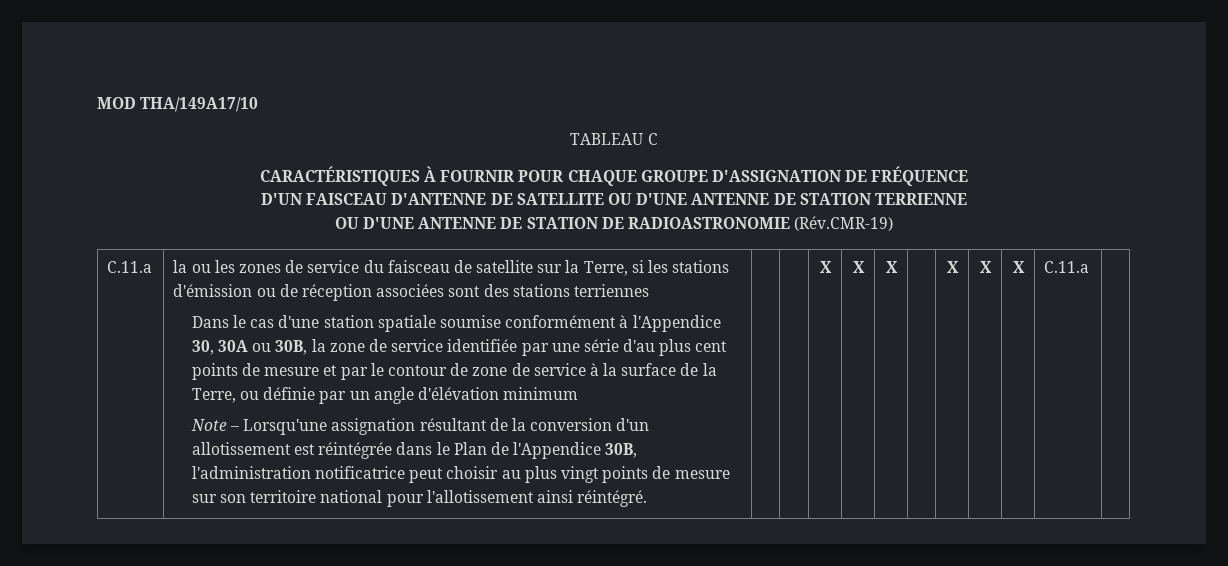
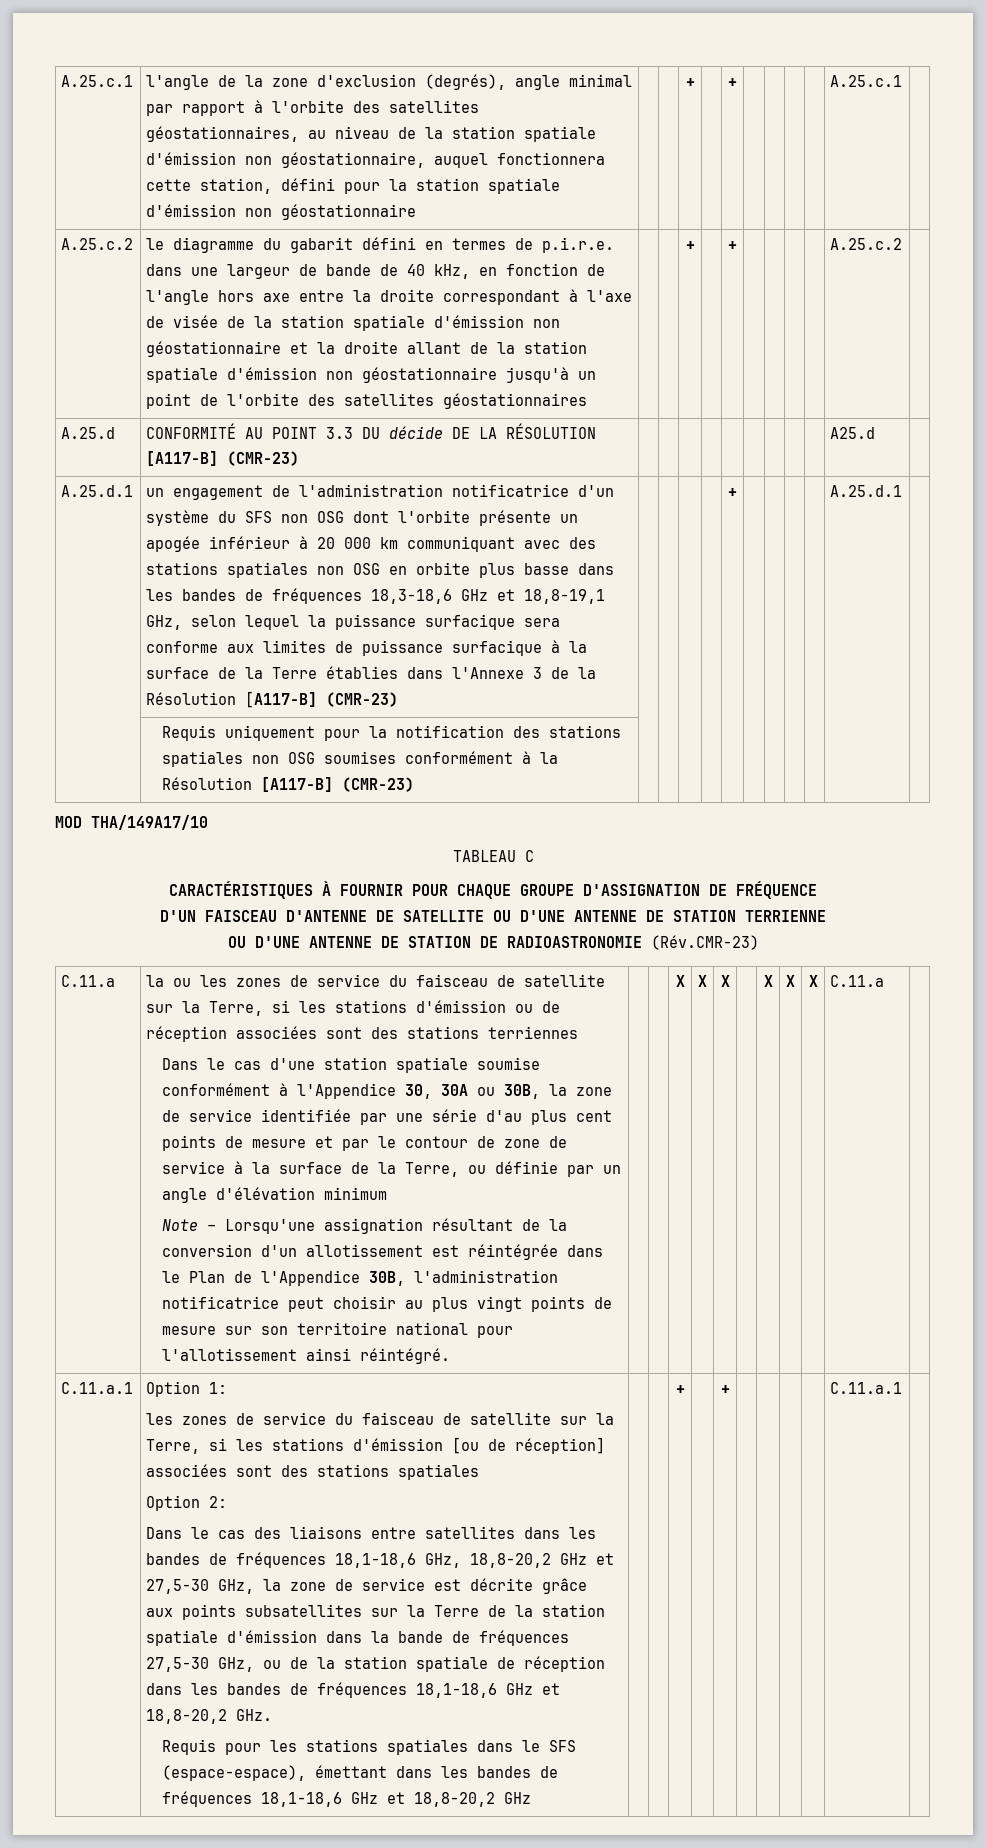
(97, 103) none -> [61,75,134,87] [146,74,633,90] [146,100,480,116] [146,126,597,142] [146,152,606,168] [146,178,561,194] [146,204,417,220] [685,78,695,87] [728,78,737,87] [830,75,903,87] [61,238,134,250] [146,237,615,253] [146,263,606,279] [146,289,633,305] [146,315,561,331] [146,341,588,357] [146,367,597,383] [146,393,588,409] [685,241,695,250] [728,241,737,250] [830,238,903,250] [61,427,116,439] [146,423,597,439] [146,451,300,466] [830,427,876,439] [61,485,134,497] [146,484,615,500] [146,510,579,526] [146,536,597,552] [146,562,615,578] [146,588,606,604] [146,614,561,630] [146,640,588,656] [146,666,597,679] [146,691,399,708] [728,488,737,497] [830,485,903,497] [162,725,622,741] [162,751,559,767] [162,777,415,792] A.25.c.1 | l'angle de la zone d'exclusion (degrés), angle minimal par rapport à l'orbite des satellites géostationnaires, au niveau de la station spatiale d'émission non géostationnaire, auquel fonctionnera cette station, défini pour la station spatiale d'émission non géostationnaire | | | + | | + | | | | | A.25.c.1 | // A.25.c.2 | le diagramme du gabarit défini en termes de p.i.r.e. dans une largeur de bande de 40 kHz, en fonction de l'angle hors axe entre la droite correspondant à l'axe de visée de la station spatiale d'émission non géostationnaire et la droite allant de la station spatiale d'émission non géostationnaire jusqu'à un point de l'orbite des satellites géostationnaires | | | + | | + | | | | | A.25.c.2 | // A.25.d | CONFORMITÉ AU POINT 3.3 DU décide DE LA RÉSOLUTION [A117-B] (CMR-23) | | | | | | | | | | A25.d | // A.25.d.1 | un engagement de l'administration notificatrice d'un système du SFS non OSG dont l'orbite présente un apogée inférieur à 20 000 km communiquant avec des stations spatiales non OSG en orbite plus basse dans les bandes de fréquences 18,3-18,6 GHz et 18,8-19,1 GHz, selon lequel la puissance surfacique sera conforme aux limites de puissance surfacique à la surface de la Terre établies dans l'Annexe 3 de la Résolution [A117-B] (CMR-23) | | | | | + | | | | | A.25.d.1 | // | Requis uniquement pour la notification des stations spatiales non OSG soumises conformément à la Résolution [A117-B] (CMR-23) | | | | | | | | | | | //
[794,216,894,231] (Rév.CMR-19) -> [650,935,759,950] (Rév.CMR-23)
(1090, 267) none -> [61,1382,134,1394] [146,1381,228,1397] [146,1412,615,1425] [146,1437,606,1454] [146,1464,480,1480] [146,1495,228,1511] [146,1526,597,1539] [146,1552,615,1568] [146,1578,588,1594] [146,1604,606,1620] [146,1630,570,1646] [146,1656,606,1672] [146,1682,561,1698] [146,1709,273,1724] [162,1739,577,1755] [162,1765,559,1781] [162,1791,532,1807] [675,1385,685,1394] [720,1385,730,1394] [830,1382,903,1394] // C.11.a.1 | Option 1: // les zones de service du faisceau de satellite sur la Terre, si les stations d'émission [ou de réception] associées sont des stations spatiales // Option 2: // Dans le cas des liaisons entre satellites dans les bandes de fréquences 18,1-18,6 GHz, 18,8-20,2 GHz et 27,5-30 GHz, la zone de service est décrite grâce aux points subsatellites sur la Terre de la station spatiale d'émission dans la bande de fréquences 27,5-30 GHz, ou de la station spatiale de réception dans les bandes de fréquences 18,1-18,6 GHz et 18,8-20,2 GHz. // Requis pour les stations spatiales dans le SFS (espace-espace), émettant dans les bandes de fréquences 18,1-18,6 GHz et 18,8-20,2 GHz | | | + | | + | | | | | C.11.a.1 |

